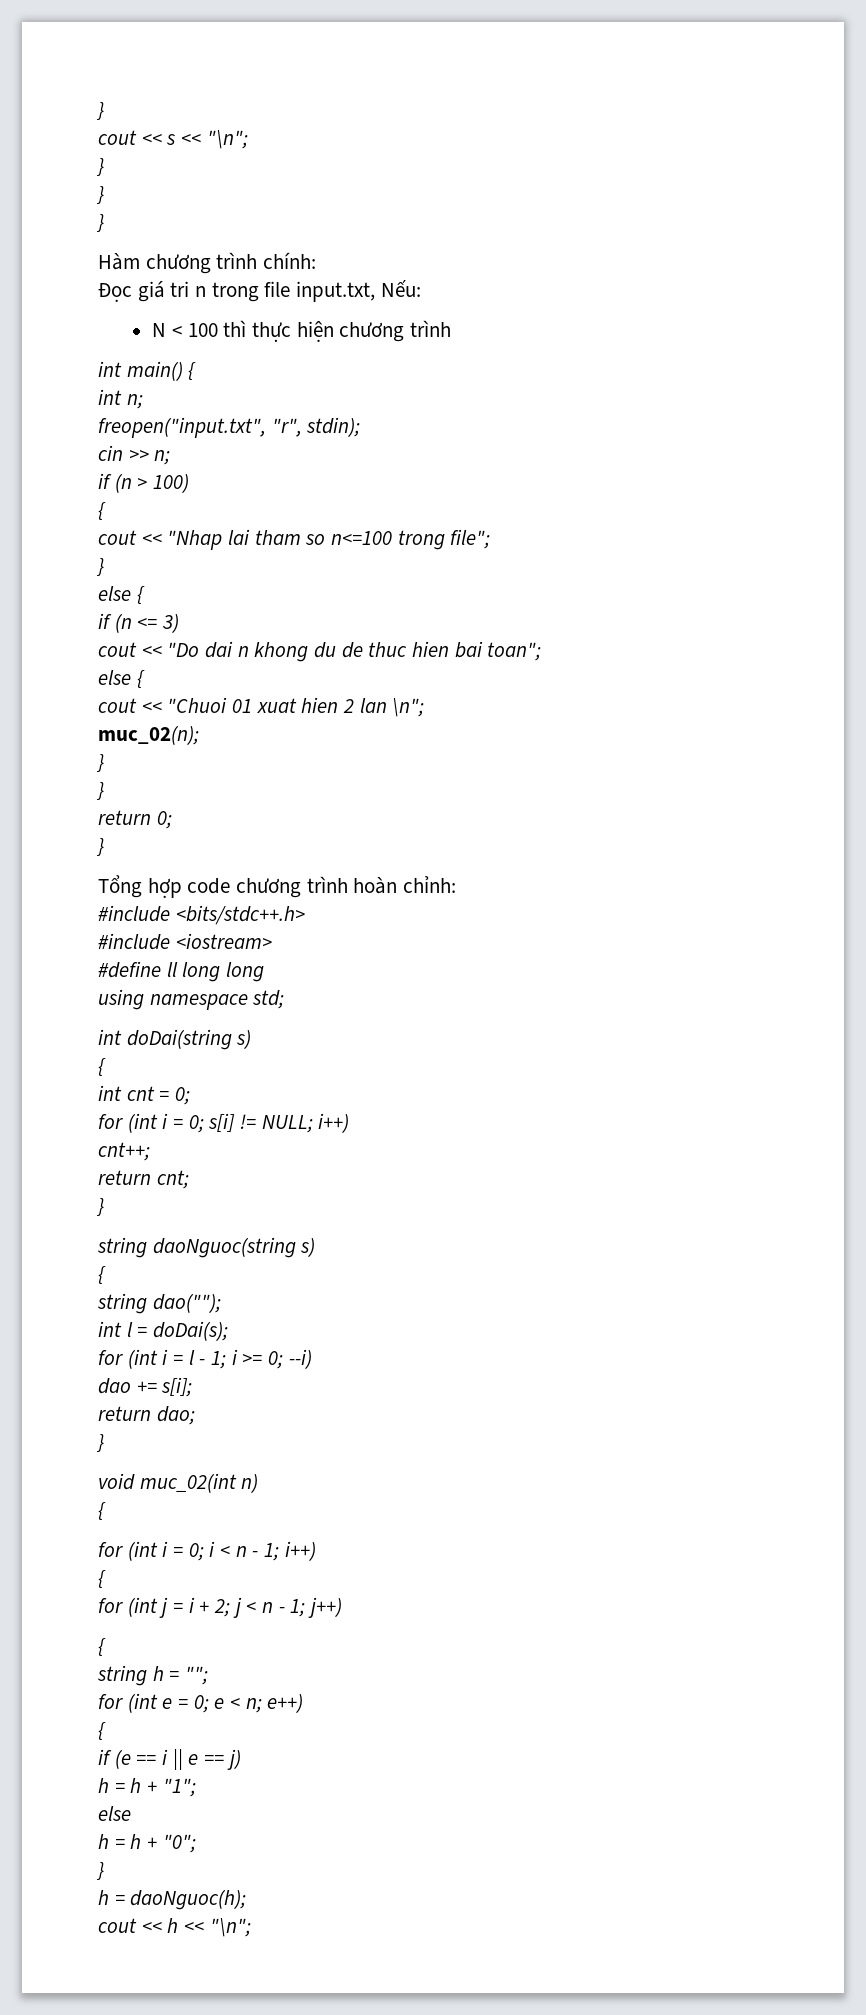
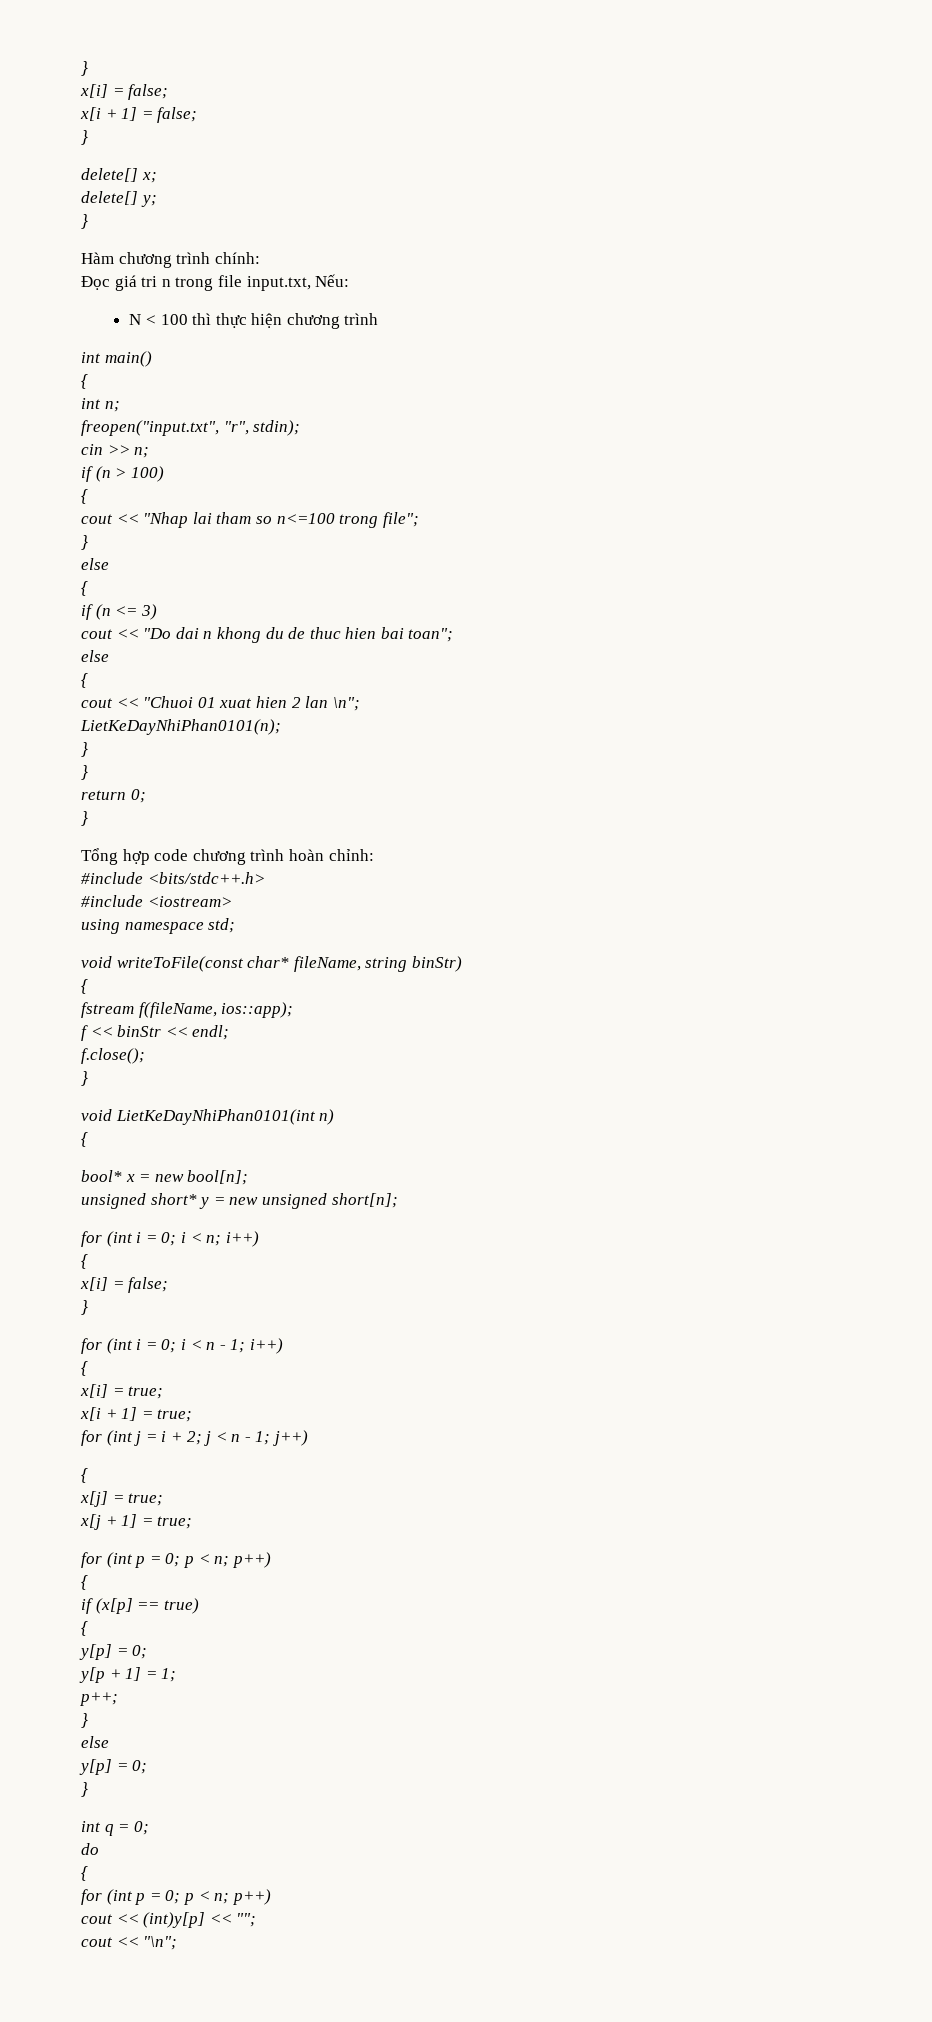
[96,102,104,120] [98,130,248,149] [96,158,104,176] [96,186,104,204] } // cout << s << "\n"; // } // } -> [81,61,88,76] [80,84,169,100] [80,107,198,123] [81,130,88,145] [81,168,157,183] [81,191,157,207] } // x[i] = false; // x[i + 1] = false; // } // delete[] x; // delete[] y;
(183, 371) none -> (152, 359) //
(131, 593) none -> (109, 564) //
(131, 677) none -> (109, 656) //
[98,725,199,745] muc_02(n); -> [80,719,281,735] LietKeDayNhiPhan0101(n);
[98,961,265,982] // #define ll long long -> (232, 901) none
[98,1029,252,1050] [98,1058,106,1076] [98,1085,191,1105] [98,1113,350,1133] [98,1142,150,1161] [98,1170,189,1189] [96,1198,104,1216] [97,1237,316,1258] [98,1266,106,1284] [97,1293,221,1314] [98,1321,229,1341] [98,1349,312,1369] [98,1377,193,1397] [98,1406,195,1425] [96,1434,104,1452] [98,1473,259,1493] [98,1502,106,1520] int doDai(string s) // { // int cnt = 0; // for (int i = 0; s[i] != NULL; i++) // cnt++; // return cnt; // } // string daoNguoc(string s) // { // string dao(""); // int l = doDai(s); // for (int i = l - 1; i >= 0; --i) // dao += s[i]; // return dao; // } // void muc_02(int n) // { -> [81,956,462,972] [81,979,88,994] [81,1002,294,1018] [81,1025,230,1041] [81,1048,145,1064] [81,1071,88,1086] [81,1109,335,1125] [81,1132,88,1147] [81,1170,249,1185] [81,1193,398,1209] [81,1231,259,1247] [81,1254,88,1269] [80,1277,169,1293] [81,1300,88,1315] void writeToFile(const char* fileName, string binStr) // { // fstream f(fileName, ios::app); // f << binStr << endl; // f.close(); // } // void LietKeDayNhiPhan0101(int n) // { // bool* x = new bool[n]; // unsigned short* y = new unsigned short[n]; // for (int i = 0; i < n; i++) // { // x[i] = false; // }
(106, 1579) none -> [80,1384,164,1399] [80,1407,193,1422] // x[i] = true; // x[i + 1] = true;
[97,1665,209,1686] [98,1693,304,1713] [98,1722,106,1740] [98,1749,241,1770] [98,1778,196,1797] [98,1806,131,1821] [98,1834,196,1853] [96,1862,104,1880] [98,1889,247,1910] [98,1918,179,1933] string h = ""; // for (int e = 0; e < n; e++) // { // if (e == i || e == j) // h = h + "1"; // else // h = h + "0"; // } // h = daoNguoc(h); // cout << h -> [80,1491,164,1507] [80,1514,193,1530] [81,1552,271,1568] [81,1575,88,1590] [81,1598,199,1614] [81,1621,88,1636] [79,1644,148,1660] [79,1667,177,1683] [80,1692,118,1706] [81,1713,88,1728] [81,1736,109,1748] [79,1759,148,1775] [81,1782,88,1797] [81,1821,149,1836] [81,1843,99,1855] [81,1866,88,1881] [81,1889,271,1905] [81,1912,257,1928] [81,1937,113,1947] x[j] = true; // x[j + 1] = true; // for (int p = 0; p < n; p++) // { // if (x[p] == true) // { // y[p] = 0; // y[p + 1] = 1; // p++; // } // else // y[p] = 0; // } // int q = 0; // do // { // for (int p = 0; p < n; p++) // cout << (int)y[p] << ""; // cout

